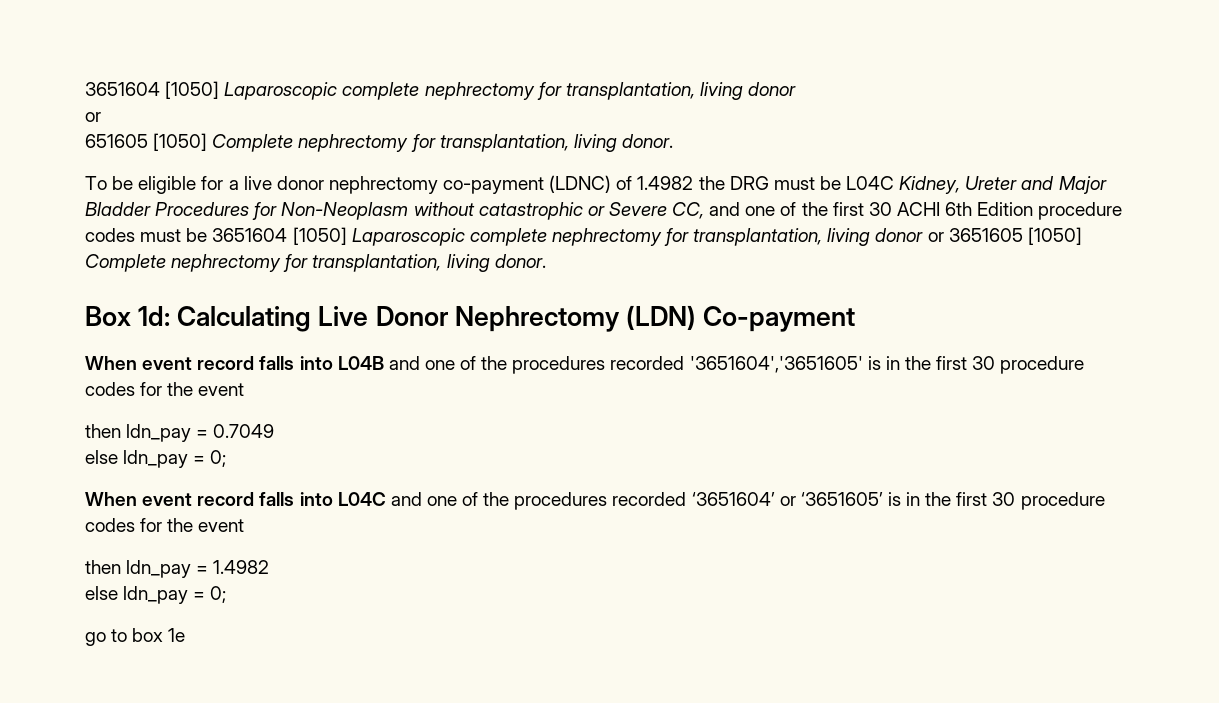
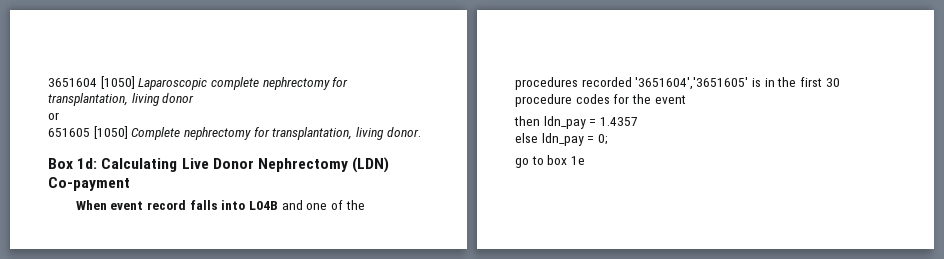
[85,175,1107,194] [85,202,1123,220] [85,227,1082,246] [85,254,546,272] // To be eligible for a live donor nephrectomy co-payment (LDNC) of 1.4982 the DRG must be L04C Kidney, Ureter and Major Bladder Procedures for Non-Neoplasm without catastrophic or Severe CC, and one of the first 30 ACHI 6th Edition procedure codes must be 3651604 [1050] Laparoscopic complete nephrectomy for transplantation, living donor or 3651605 [1050] Complete nephrectomy for transplantation, living donor. -> (421, 132) none
[213,424,275,438] [85,450,227,468] [85,492,1105,510] [85,518,245,532] [85,560,270,578] 0.7049 // else ldn_pay = 0; // When event record falls into L04C and one of the procedures recorded ‘3651604’ or ‘3651605’ is in the first 30 procedure codes for the event // then ldn_pay = 1.4982 -> [599,117,638,126] 1.4357

